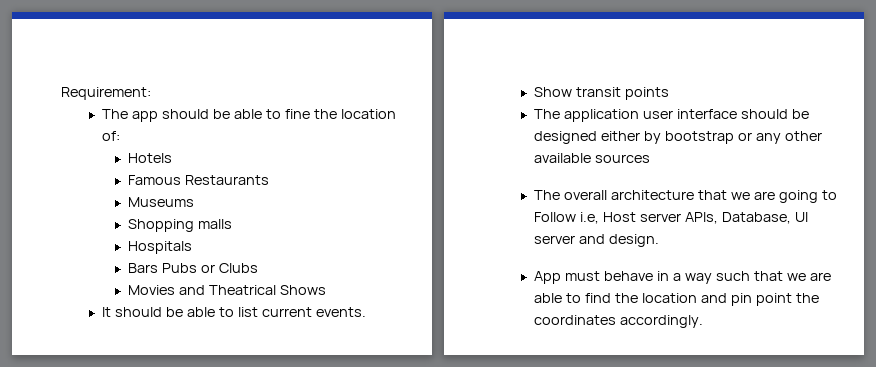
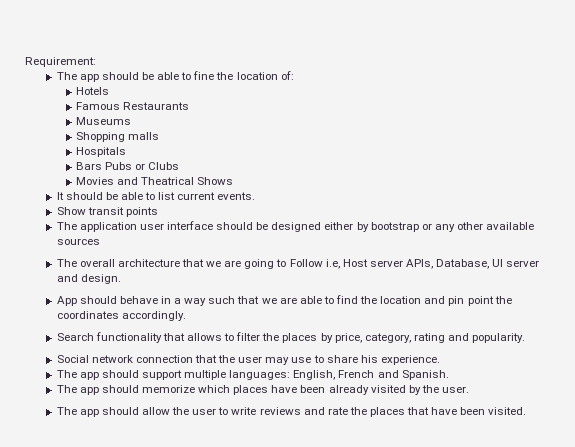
[565,271,601,281] must -> [79,296,117,304] should
(704, 321) none -> [56,332,526,343] [56,355,440,365] [56,370,449,380] [56,385,470,395] [56,407,527,417] // Search functionality that allows to filter the places by price, category, rating and popularity. // Social network connection that the user may use to share his experience. // The app should support multiple languages: English, French and Spanish. // The app should memorize which places have been already visited by the user. // The app should allow the user to write reviews and rate the places that have been visited.

